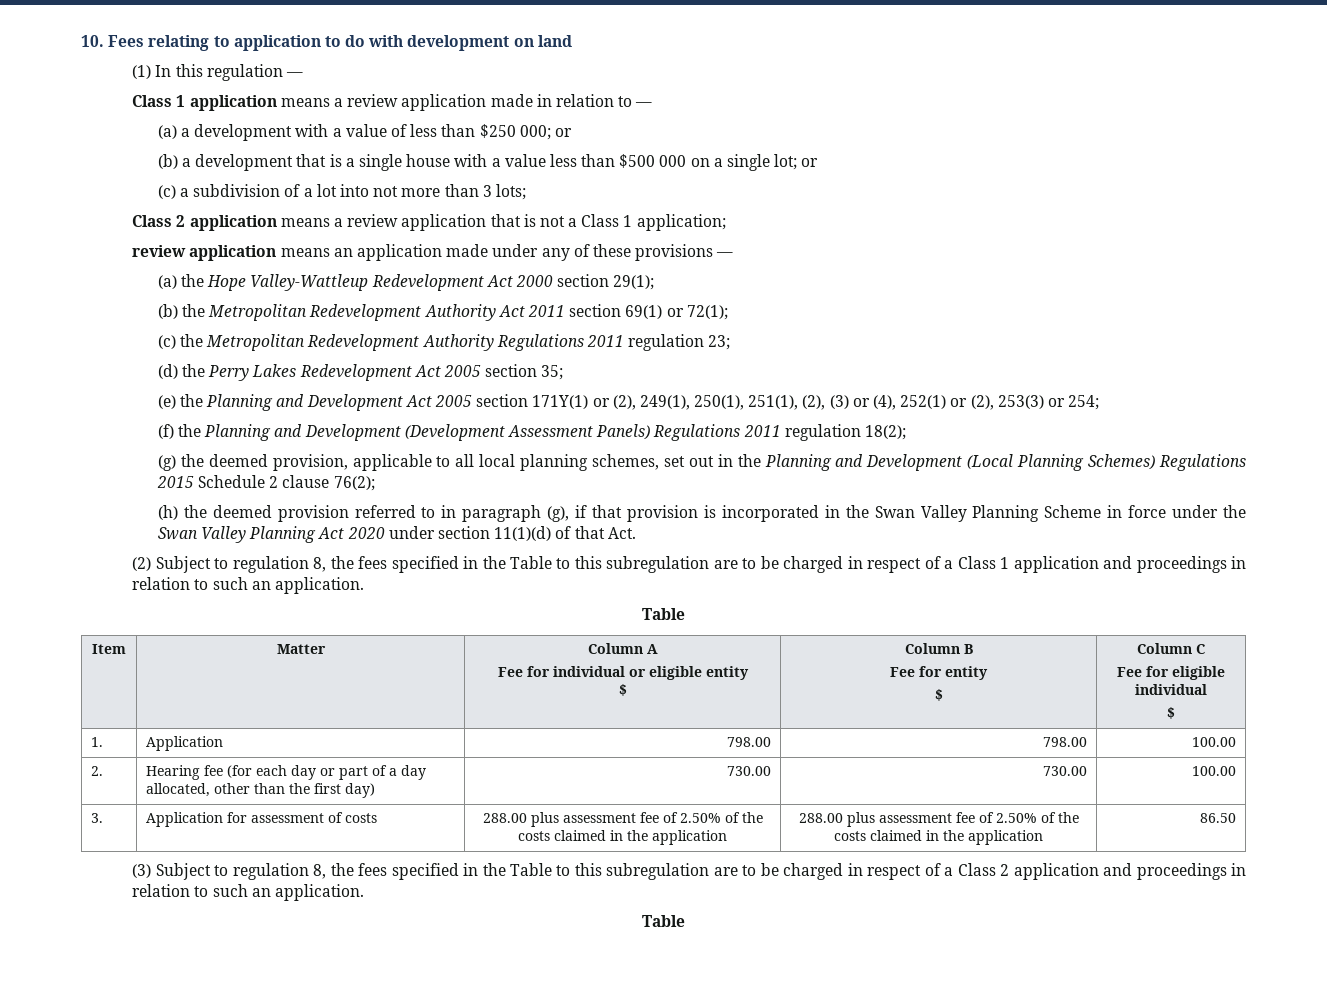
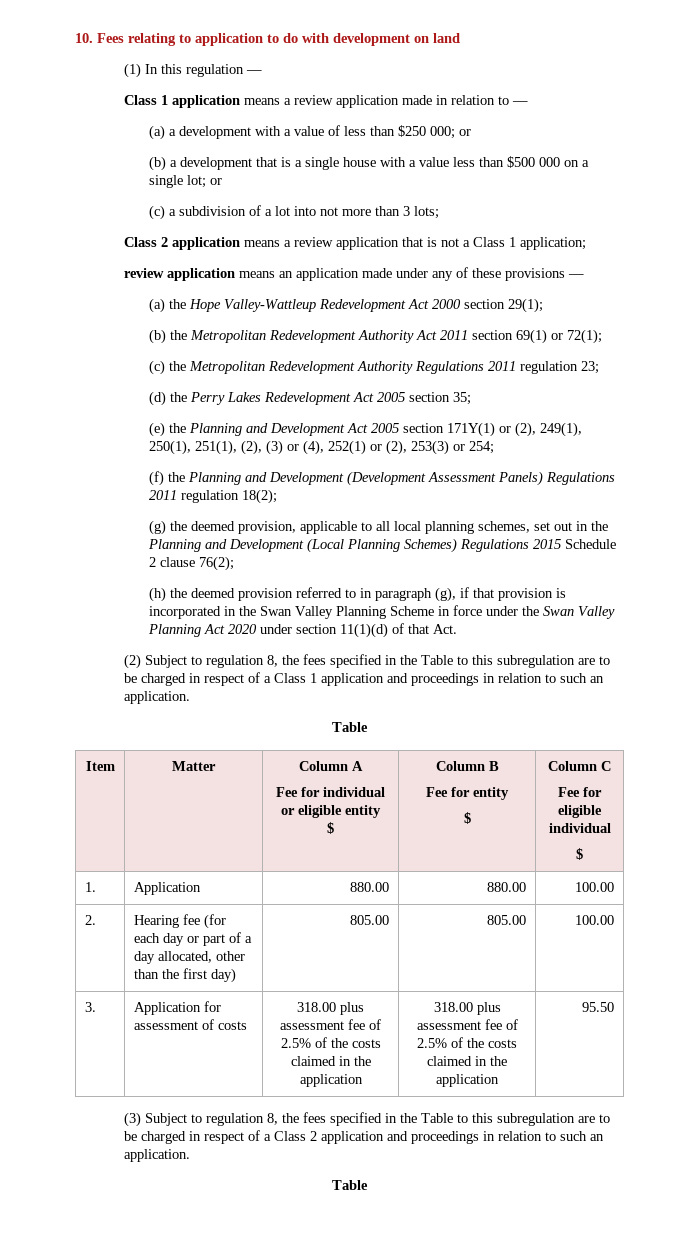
[726,737,771,747] [1042,737,1087,747] 798.00 | 798.00 -> [350,882,390,892] [487,882,527,892] 880.00 | 880.00
[726,766,771,776] [1042,766,1087,776] 730.00 | 730.00 -> [350,915,390,925] [487,915,527,925] 805.00 | 805.00
[482,812,763,827] [518,830,727,845] [798,812,1079,827] [834,830,1043,845] [1199,813,1236,823] 288.00 plus assessment fee of 2.50% of the costs claimed in the application | 288.00 plus assessment fee of 2.50% of the costs claimed in the application | 86.50 -> [297,1002,364,1015] [280,1019,381,1030] [280,1037,381,1048] [290,1056,371,1066] [299,1074,363,1087] [433,1002,501,1015] [416,1019,518,1030] [417,1037,517,1048] [427,1056,507,1066] [436,1074,499,1087] [582,1002,615,1012] 318.00 plus assessment fee of 2.5% of the costs claimed in the application | 318.00 plus assessment fee of 2.5% of the costs claimed in the application | 95.50

